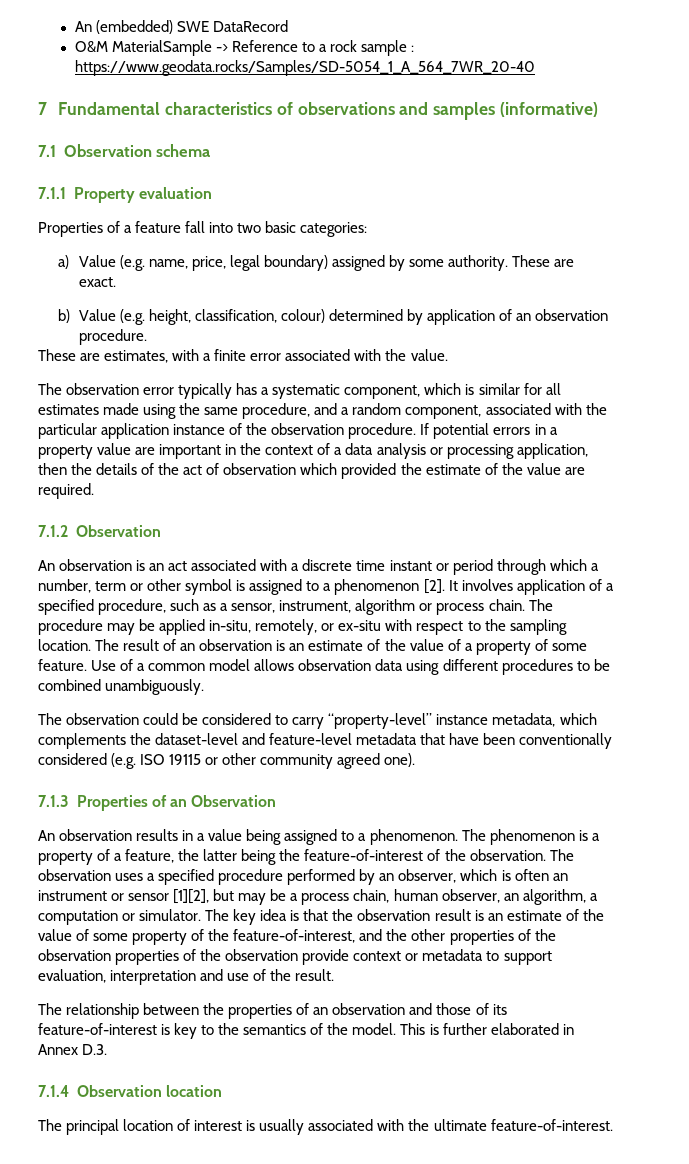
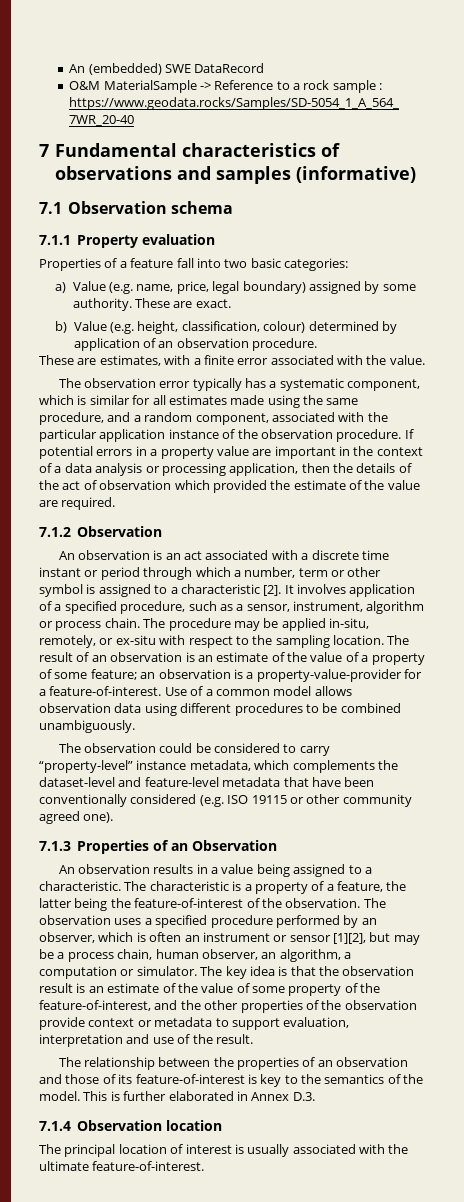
[334,579,420,595] phenomenon -> [180,584,260,594] characteristic
[38,659,87,671] feature. -> [90,669,422,682] [39,686,162,696] feature; an observation is a property-value-provider for a feature-of-interest.
[369,829,575,845] phenomenon. The phenomenon -> [39,881,229,891] characteristic. The characteristic
[115,949,299,965] properties of the observation -> (417, 1005) none

